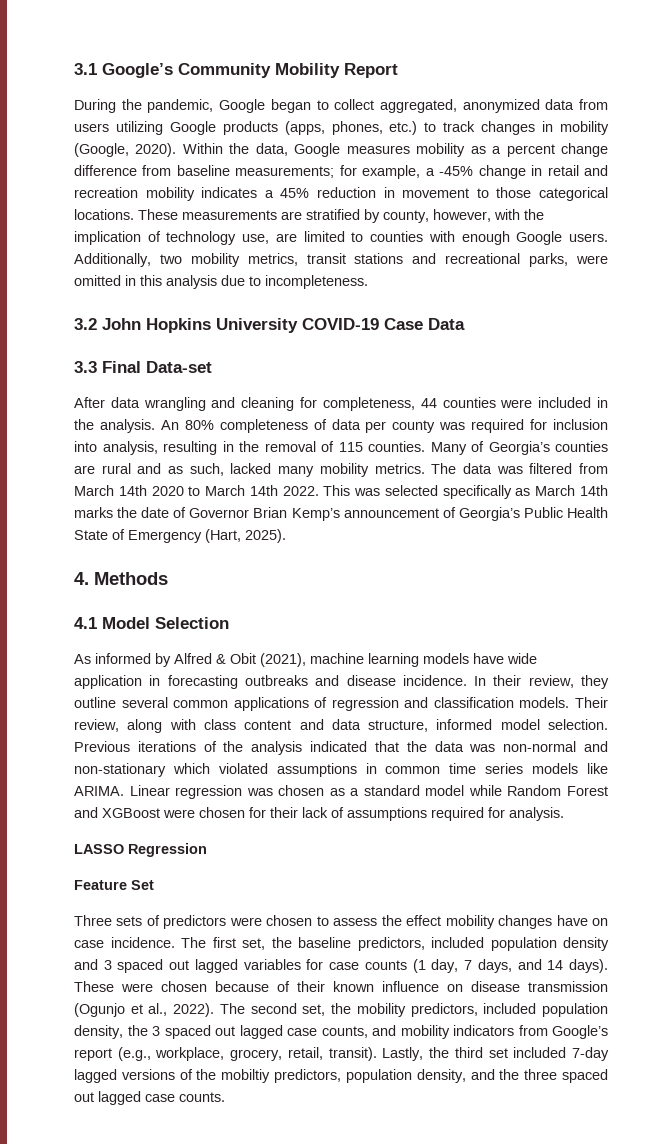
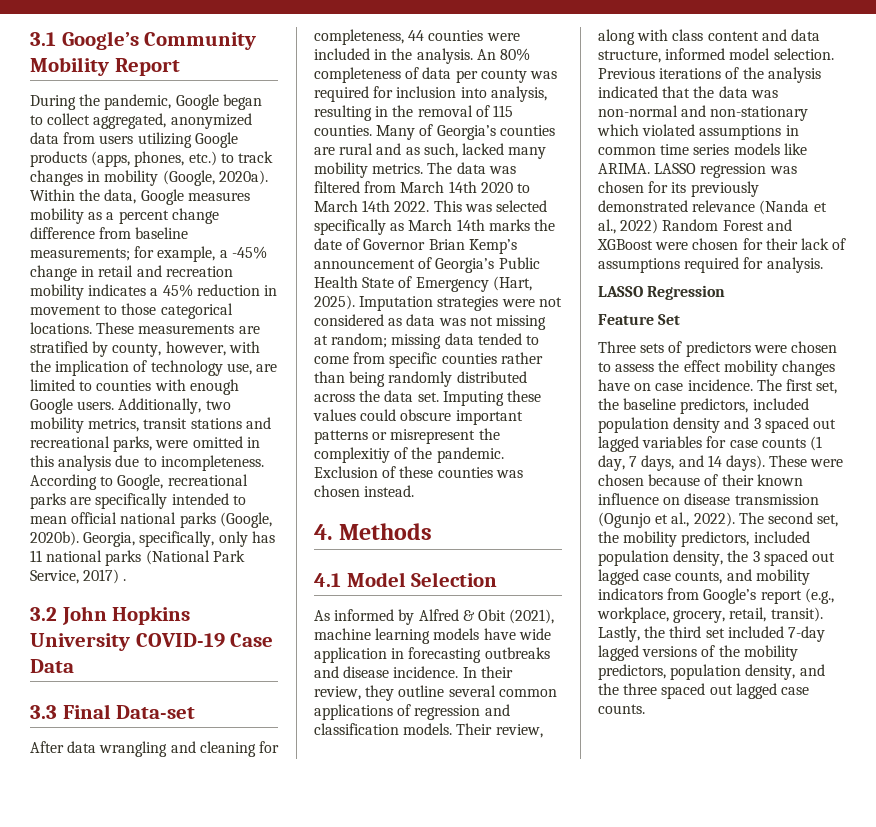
[135,143,177,157] 2020). -> [218,170,268,185] 2020a).
(368, 282) none -> [30,474,248,490] [30,493,246,509] [30,512,272,528] [30,531,275,547] [30,550,245,566] [30,569,127,584] According to Google, recreational parks are specifically intended to mean official national parks (Google, 2020b). Georgia, specifically, only has 11 national parks (National Park Service, 2017) .
(286, 536) none -> [359,296,562,311] [314,314,546,330] [314,333,539,349] [314,352,543,368] [314,371,527,387] [314,390,541,406] [313,409,523,425] [314,428,500,444] [314,447,504,463] [314,466,523,478] [314,485,415,497] Imputation strategies were not considered as data was not missing at random; missing data tended to come from specific counties rather than being randomly distributed across the data set. Imputing these values could obscure important patterns or misrepresent the complexitiy of the pandemic. Exclusion of these counties was chosen instead.
[129,785,170,796] Linear -> [654,163,697,174] LASSO
[329,785,502,796] as a standard model while -> [648,181,759,197] [598,200,827,215] [598,219,659,234] for its previously demonstrated relevance (Nanda et al., 2022)
[221,1069,271,1083] mobiltiy -> [743,645,798,661] mobility

